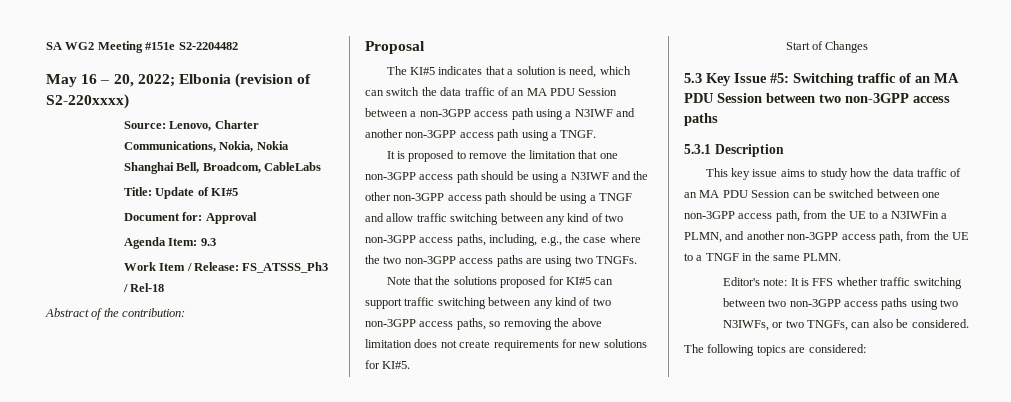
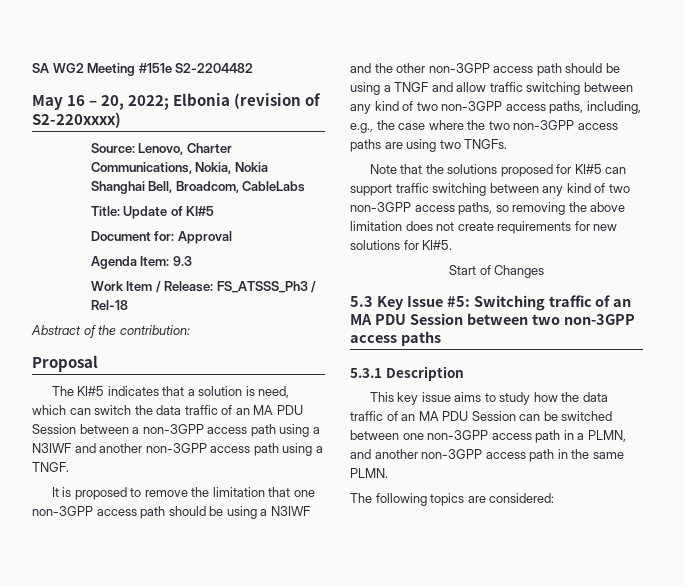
[775,210,939,222] path, from the UE to a N3IWFin -> [535,430,574,443] path in
[878,231,969,243] [684,252,842,261] [722,277,962,289] [722,298,959,310] [722,319,969,331] path, from the UE to a TNGF in the same PLMN. // Editor's note: It is FFS whether traffic switching between two non-3GPP access paths using two N3IWFs, or two TNGFs, can also be considered. -> [529,449,624,462] [350,468,388,478] path in the same PLMN.

